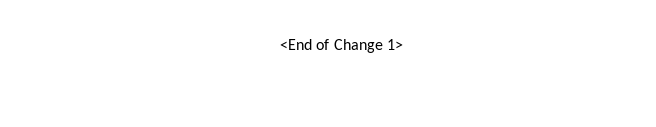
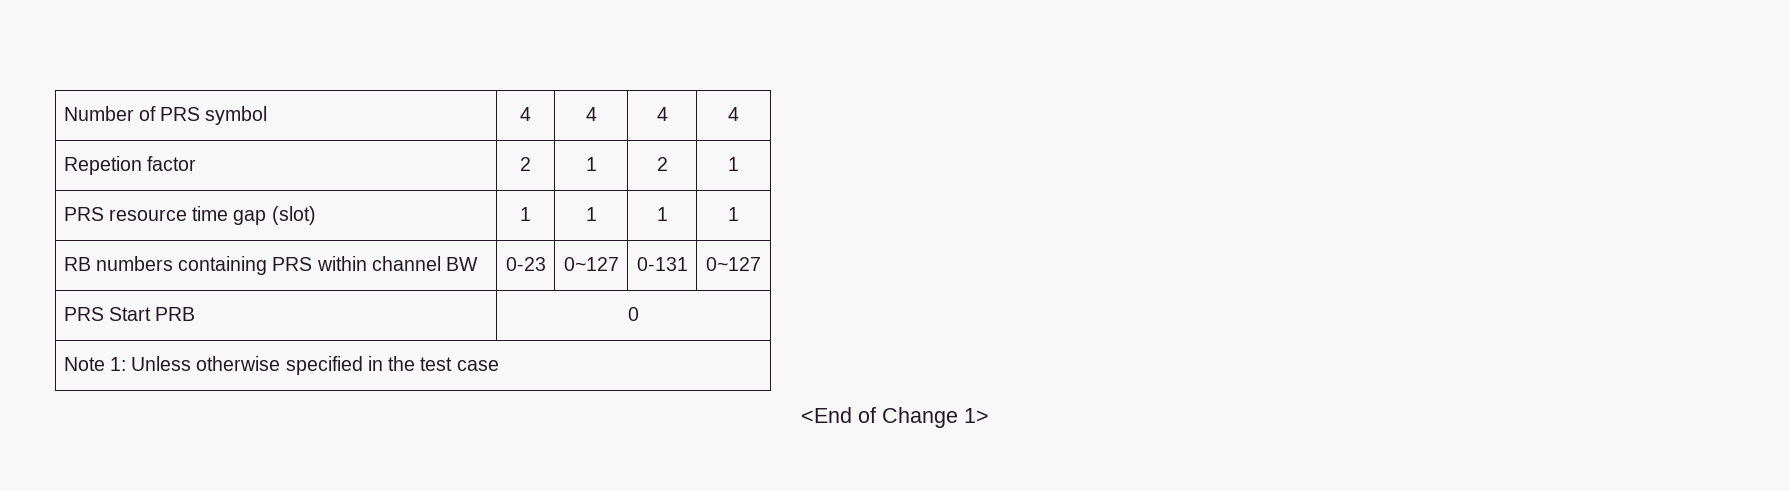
(280, 44) none -> [63,106,268,125] [520,107,531,121] [585,107,597,121] [656,107,668,121] [728,107,739,121] [63,156,196,175] [520,157,531,171] [585,157,597,171] [656,157,668,171] [728,157,739,171] [63,206,316,225] [520,207,531,221] [585,207,597,221] [656,207,668,221] [728,207,739,221] [63,256,479,275] [505,257,546,271] [563,257,619,271] [636,257,688,271] [706,257,761,271] [63,307,196,321] [628,307,639,321] [63,356,499,375] Number of PRS symbol | 4 | 4 | 4 | 4 // Repetion factor | 2 | 1 | 2 | 1 // PRS resource time gap (slot) | 1 | 1 | 1 | 1 // RB numbers containing PRS within channel BW | 0-23 | 0~127 | 0-131 | 0~127 // PRS Start PRB | 0 // Note 1: Unless otherwise specified in the test case //

